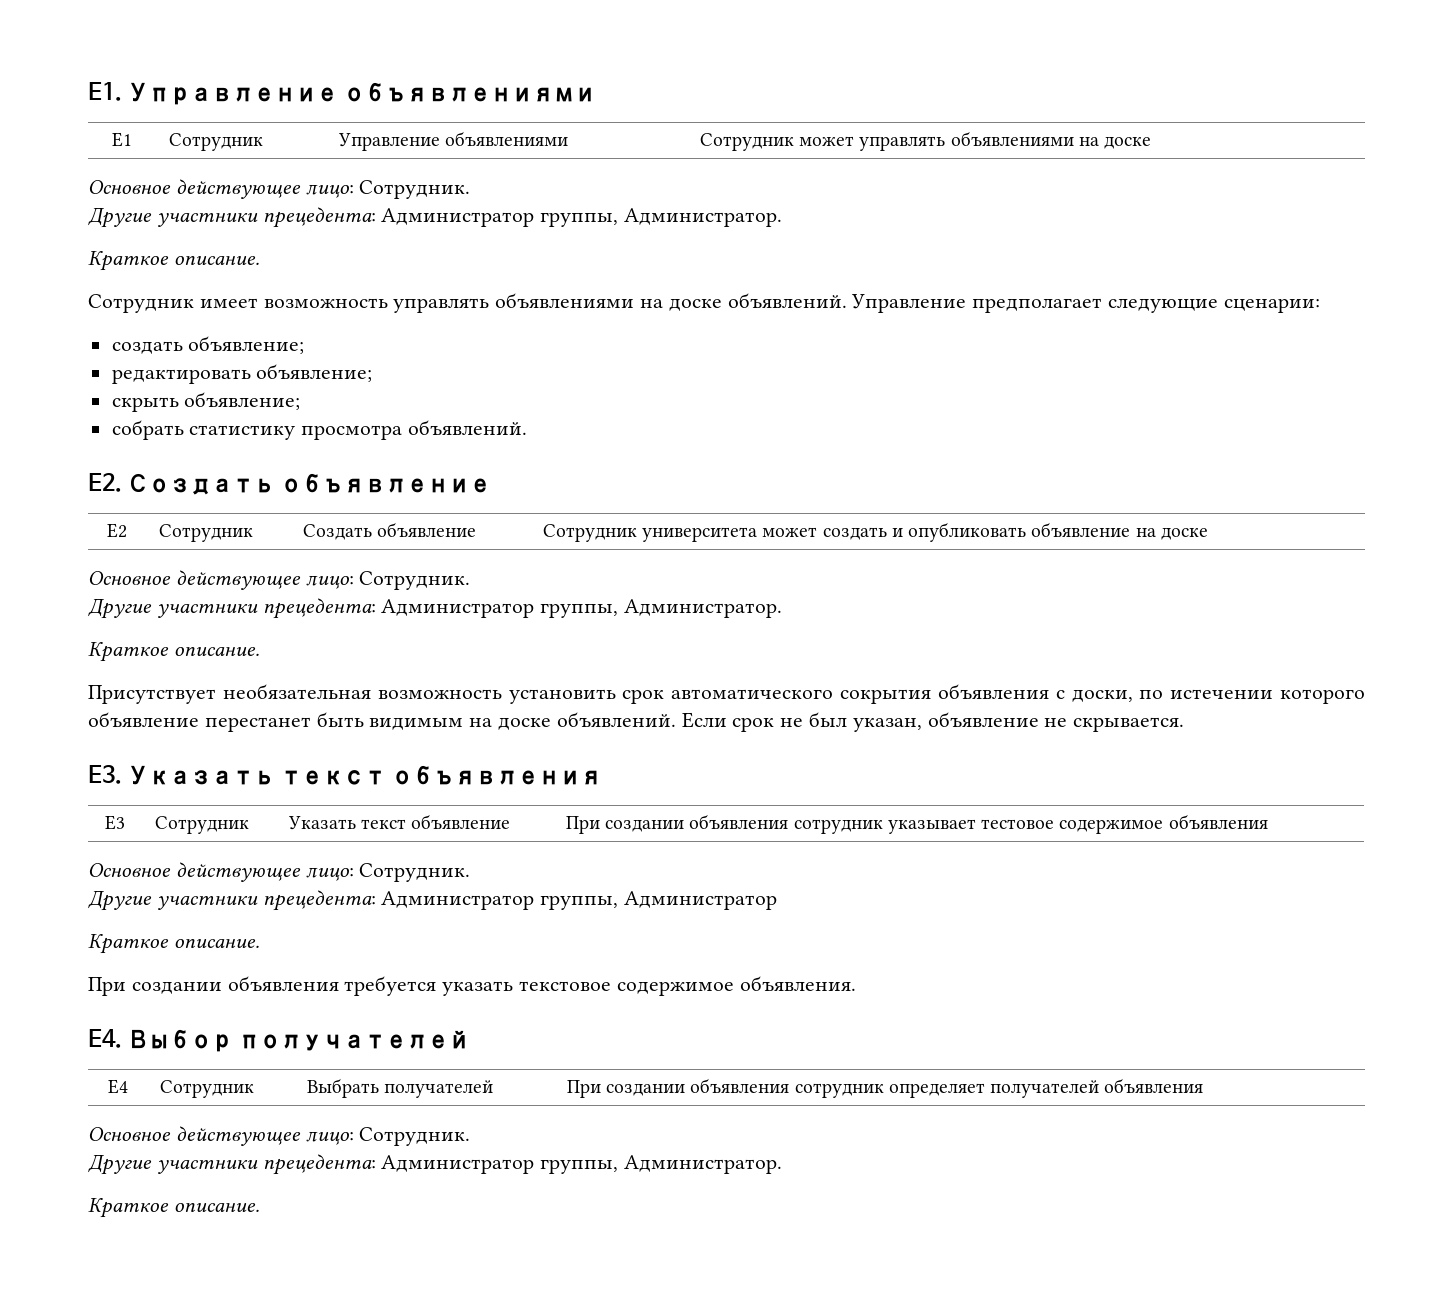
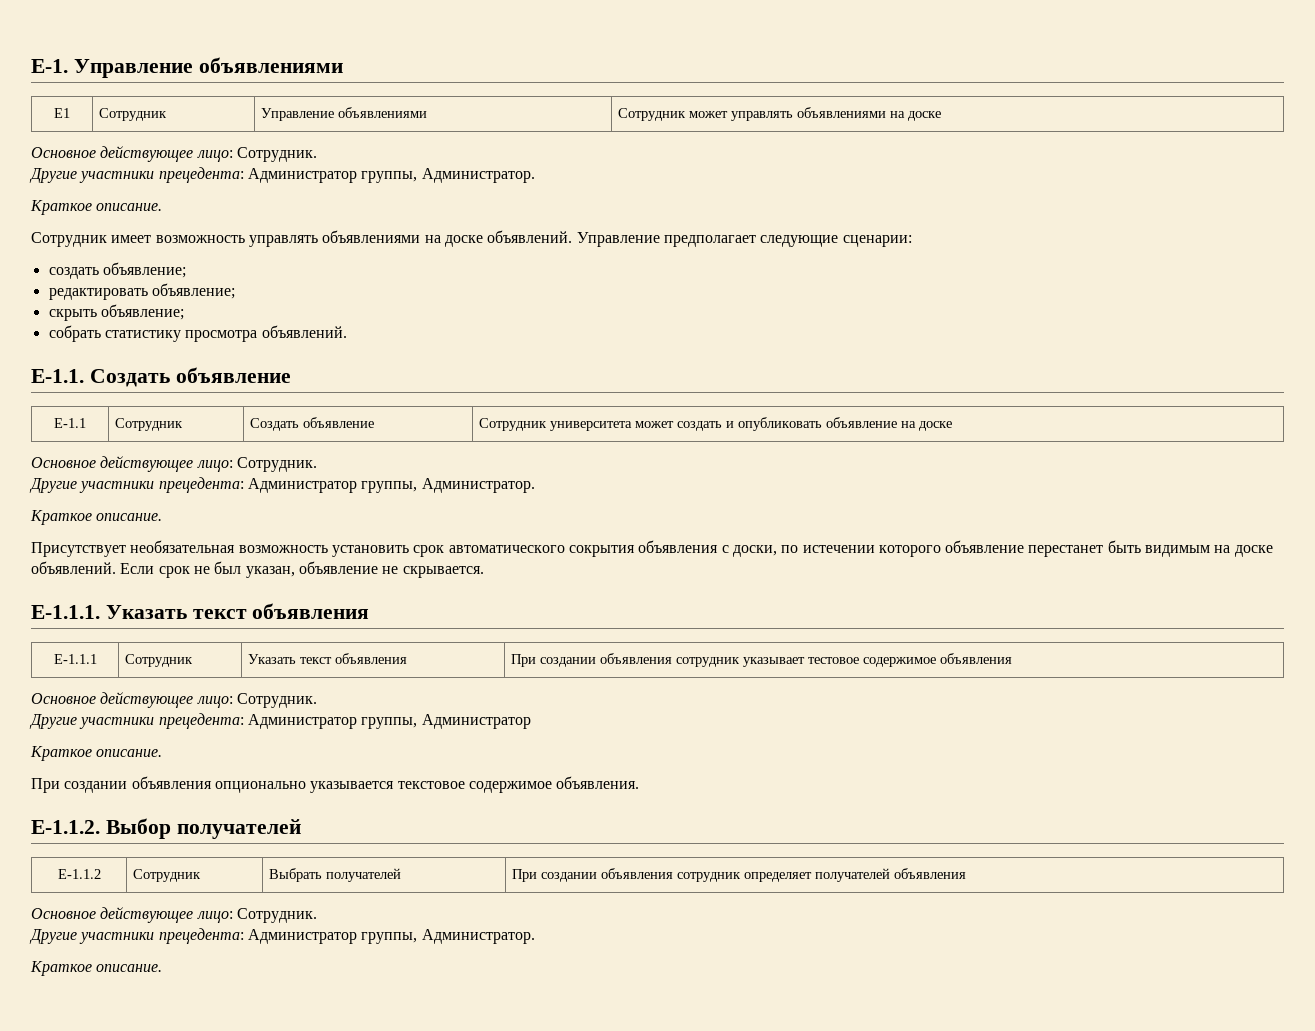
[88,82,122,101] E1. -> [31,59,68,73] E-1.
[88,473,122,492] E2. -> [31,369,84,383] E-1.1.
[107,523,127,538] E2 -> [54,418,86,428] E-1.1
[88,765,122,784] E3. -> [31,605,100,619] E-1.1.1.
[105,815,125,830] E3 -> [53,654,97,664] E-1.1.1
[411,814,511,829] объявление -> [335,653,408,664] объявления
[344,976,514,996] требуется указать -> [214,781,395,793] опционально указывается
[88,1029,122,1048] E4. -> [31,820,100,834] E-1.1.2.
[107,1079,128,1094] E4 -> [57,869,101,879] E-1.1.2

